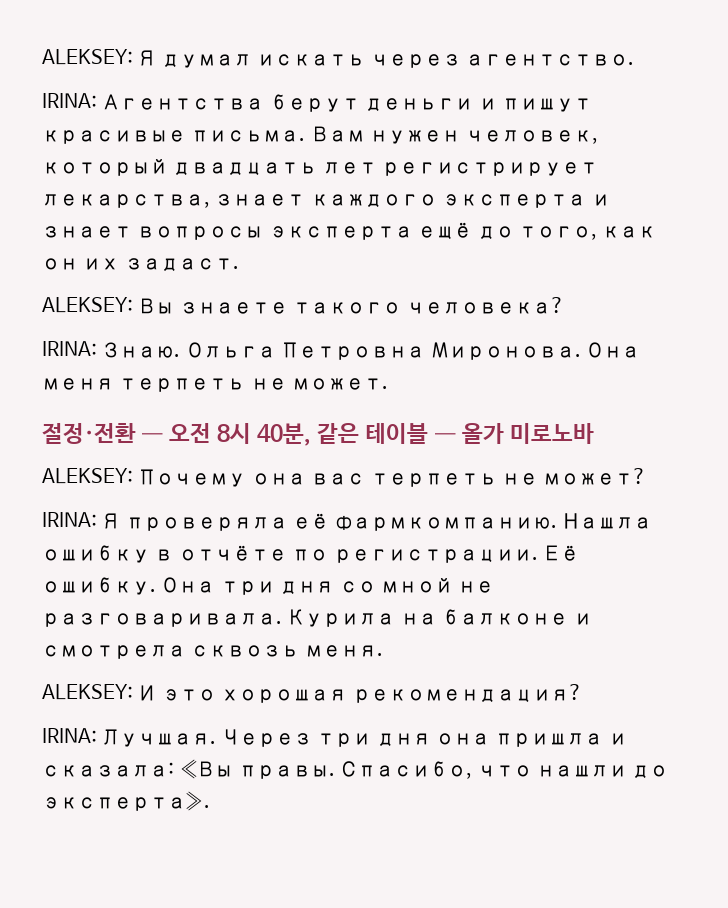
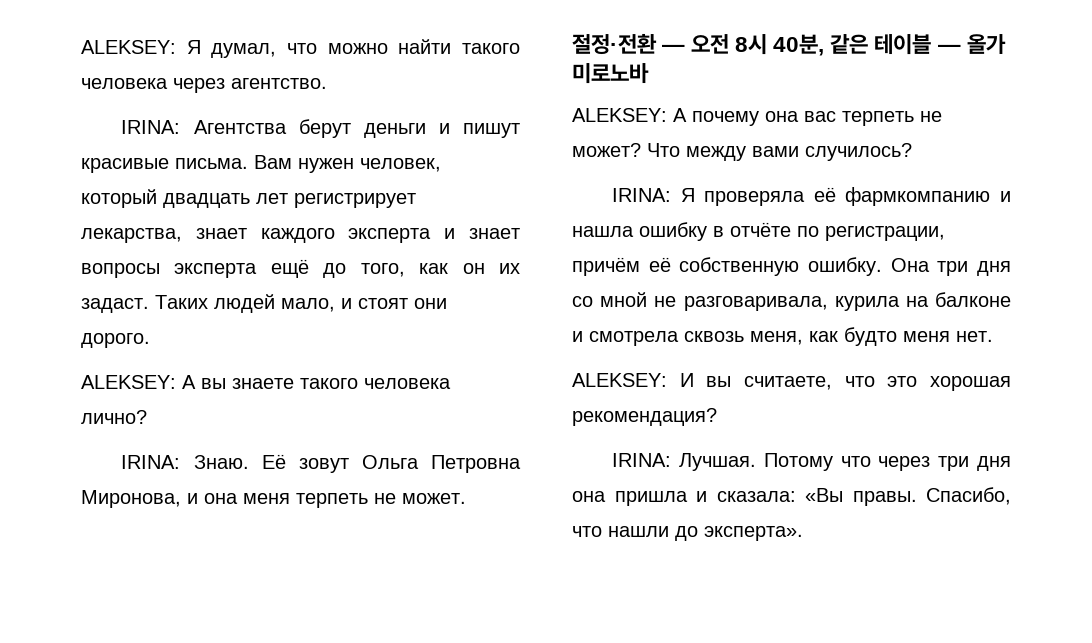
[161,54,366,68] думал искать -> [211,39,520,58] [81,78,168,89] думал, что можно найти такого человека
[42,297,564,314] [42,341,640,360] // ALEKSEY: Вы знаете такого человека? // IRINA: Знаю. Ольга Петровна Миронова. Она -> [155,294,447,313] [81,333,150,348] [81,375,451,389] [81,410,147,424] [121,454,521,473] [81,490,238,508] Таких людей мало, и стоят они дорого. // ALEKSEY: А вы знаете такого человека лично? // IRINA: Знаю. Её зовут Ольга Петровна Миронова, и она
[138,469,247,487] Почему -> [673,108,759,126] А почему
(647, 476) none -> [647,143,912,161] Что между вами случилось?
[334,513,652,531] фармкомпанию. Нашла -> [845,187,1011,206] [572,226,634,237] фармкомпанию и нашла
[333,545,579,563] регистрации. Её -> [825,226,945,241] [572,257,800,276] регистрации, причём её собственную
[42,609,396,627] разговаривала. Курила -> [683,296,900,311] разговаривала, курила
[304,645,383,657] меня. -> [750,327,993,346] меня, как будто меня нет.
(157, 693) none -> [706,376,875,390] вы считаете, что
[221,729,312,747] Через -> [763,453,931,471] Потому что через

